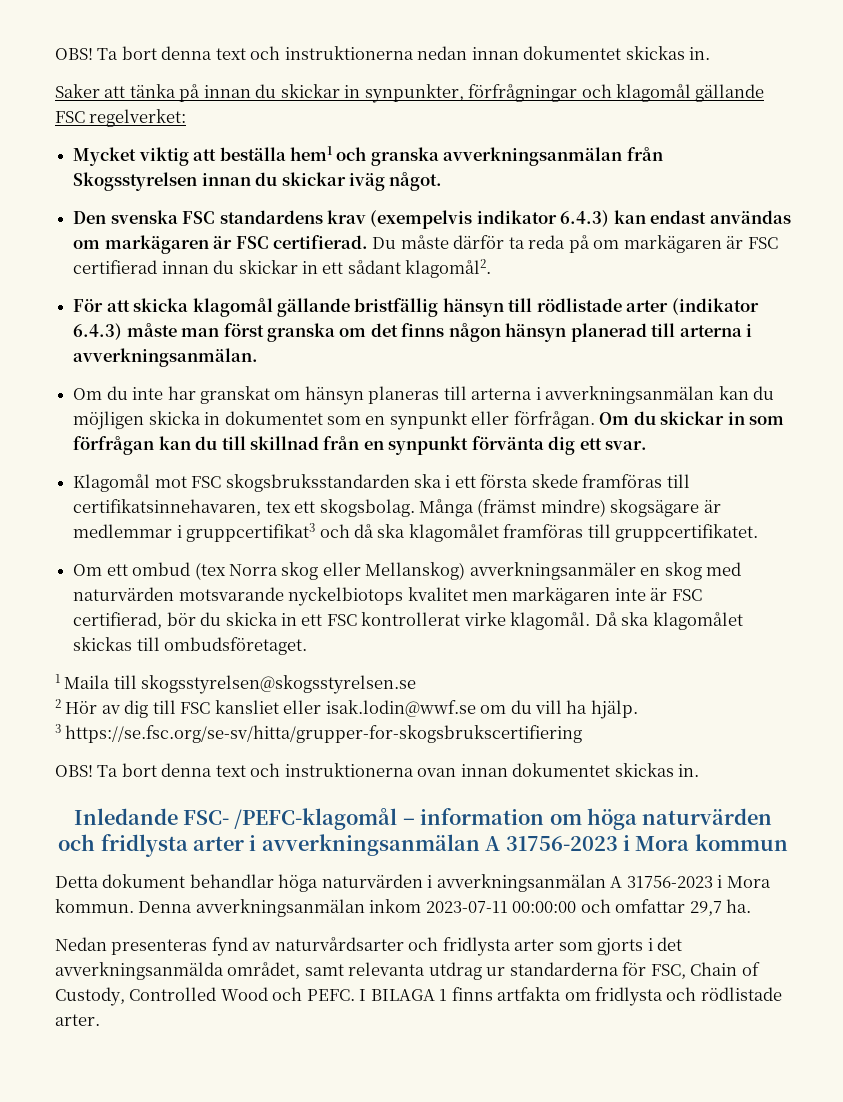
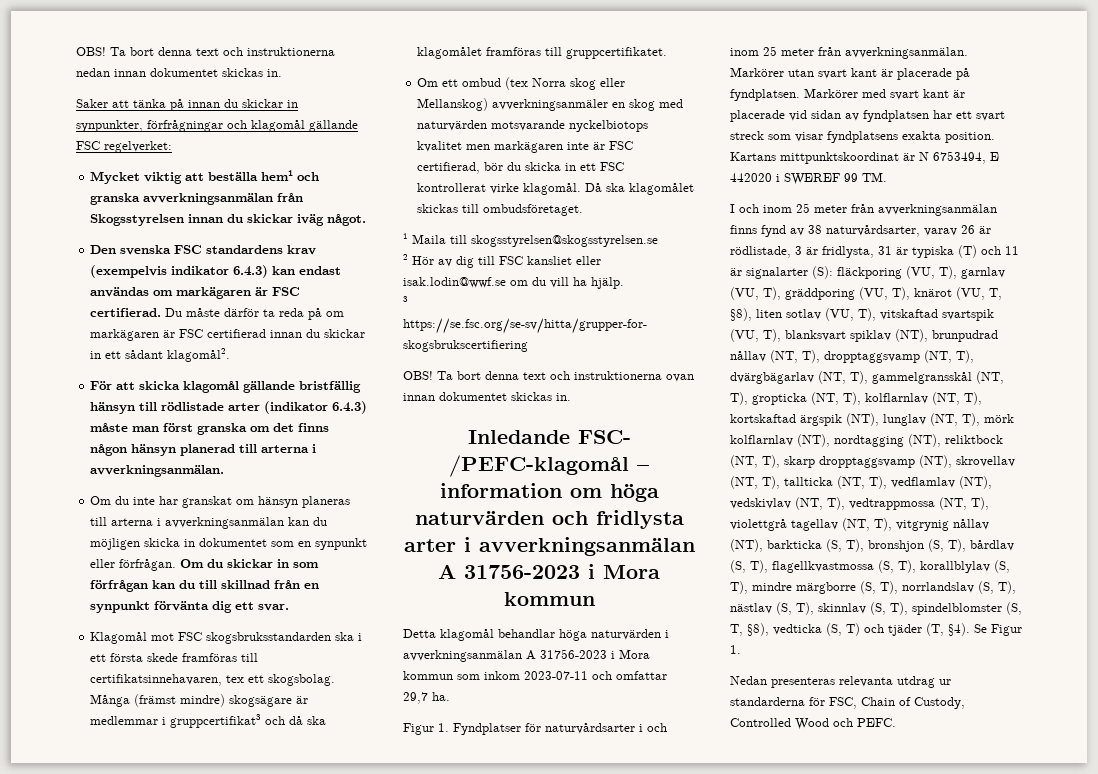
[102,874,186,888] dokument -> [440,629,494,641] klagomål
[55,899,365,917] kommun. Denna avverkningsanmälan -> [403,671,480,680] kommun som
[512,901,577,913] 00:00:00 -> (588, 675) none
[55,937,683,956] [55,962,344,980] Nedan presenteras fynd av naturvårdsarter och fridlysta arter som gjorts i det avverkningsanmälda området, samt -> [403,723,667,735] [730,46,968,59] [730,67,970,80] [730,88,965,101] [730,110,1005,122] [730,131,995,143] [730,151,999,164] [730,172,887,185] [730,203,997,216] [730,225,991,237] [730,245,1019,258] [730,266,1005,279] [730,287,1002,300] [730,308,994,321] [730,329,998,342] [730,350,974,363] [730,371,1004,384] [730,392,982,405] [730,413,1014,426] [730,434,1003,447] [730,455,1015,468] [730,476,992,489] [730,497,989,510] [730,518,989,531] [730,539,1014,552] [730,560,1010,573] [730,581,1016,594] [730,602,1022,615] [730,623,1022,636] [730,645,741,654] [730,676,835,688] Figur 1. Fyndplatser för naturvårdsarter i och inom 25 meter från avverkningsanmälan. Markörer utan svart kant är placerade på fyndplatsen. Markörer med svart kant är placerade vid sidan av fyndplatsen har ett svart streck som visar fyndplatsens exakta position. Kartans mittpunktskoordinat är N 6753494, E 442020 i SWEREF 99 TM. // I och inom 25 meter från avverkningsanmälan finns fynd av 38 naturvårdsarter, varav 26 är rödlistade, 3 är fridlysta, 31 är typiska (T) och 11 är signalarter (S): fläckporing (VU, T), garnlav (VU, T), gräddporing (VU, T), knärot (VU, T, §8), liten sotlav (VU, T), vitskaftad svartspik (VU, T), blanksvart spiklav (NT), brunpudrad nållav (NT, T), dropptaggsvamp (NT, T), dvärgbägarlav (NT, T), gammelgransskål (NT, T), gropticka (NT, T), kolflarnlav (NT, T), kortskaftad ärgspik (NT), lunglav (NT, T), mörk kolflarnlav (NT), nordtagging (NT), reliktbock (NT, T), skarp dropptaggsvamp (NT), skrovellav (NT, T), tallticka (NT, T), vedflamlav (NT), vedskivlav (NT, T), vedtrappmossa (NT, T), violettgrå tagellav (NT, T), vitgrynig nållav (NT), barkticka (S, T), bronshjon (S, T), bårdlav (S, T), flagellkvastmossa (S, T), korallblylav (S, T), mindre märgborre (S, T), norrlandslav (S, T), nästlav (S, T), skinnlav (S, T), spindelblomster (S, T, §8), vedticka (S, T) och tjäder (T, §4). Se Figur 1. // Nedan presenteras
[359,987,782,1006] [55,1014,100,1026] I BILAGA 1 finns artfakta om fridlysta och rödlistade arter. -> (896, 722) none

